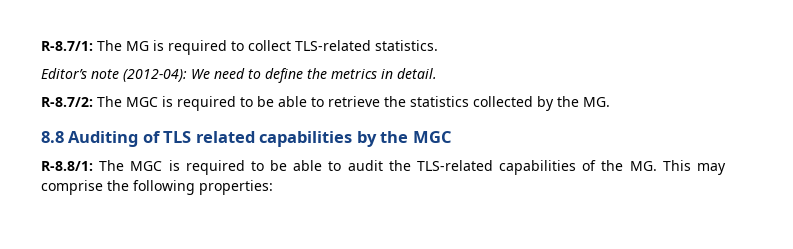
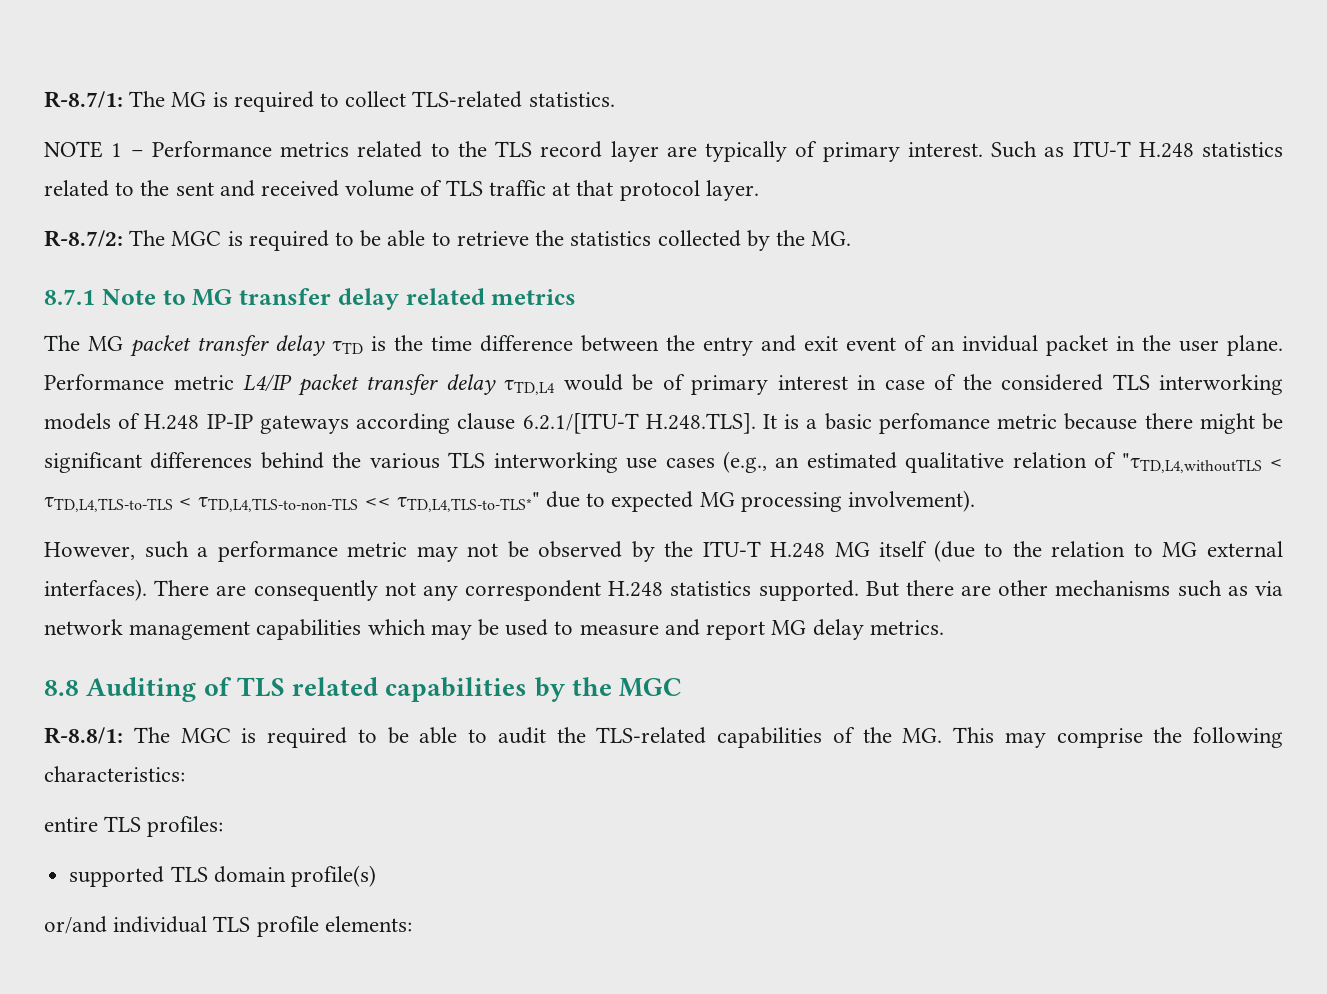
[41,68,437,83] Editor’s note (2012-04): We need to define the metrics in detail. -> [44,141,1283,162] [44,180,759,201] NOTE 1 – Performance metrics related to the TLS record layer are typically of primary interest. Such as ITU-T H.248 statistics related to the sent and received volume of TLS traffic at that protocol layer.
(610, 102) none -> [44,288,577,310] [44,335,1283,357] [44,374,1283,396] [44,413,1283,434] [44,451,1283,473] [44,490,976,512] [44,540,1284,562] [44,579,1283,601] [44,619,944,640] // 8.7.1 Note to MG transfer delay related metrics // The MG packet transfer delay τTD is the time difference between the entry and exit event of an invidual packet in the user plane. Performance metric L4/IP packet transfer delay τTD,L4 would be of primary interest in case of the considered TLS interworking models of H.248 IP-IP gateways according clause 6.2.1/[ITU-T H.248.TLS]. It is a basic perfomance metric because there might be significant differences behind the various TLS interworking use cases (e.g., an estimated qualitative relation of "τTD,L4,withoutTLS < τTD,L4,TLS-to-TLS < τTD,L4,TLS-to-non-TLS << τTD,L4,TLS-to-TLS*" due to expected MG processing involvement). // However, such a performance metric may not be observed by the ITU-T H.248 MG itself (due to the relation to MG external interfaces). There are consequently not any correspondent H.248 statistics supported. But there are other mechanisms such as via network management capabilities which may be used to measure and report MG delay metrics.
[199,180,273,195] properties: -> [44,766,185,782] [44,816,224,837] [69,865,376,887] [44,916,412,937] characteristics: // entire TLS profiles: // supported TLS domain profile(s) // or/and individual TLS profile elements:

